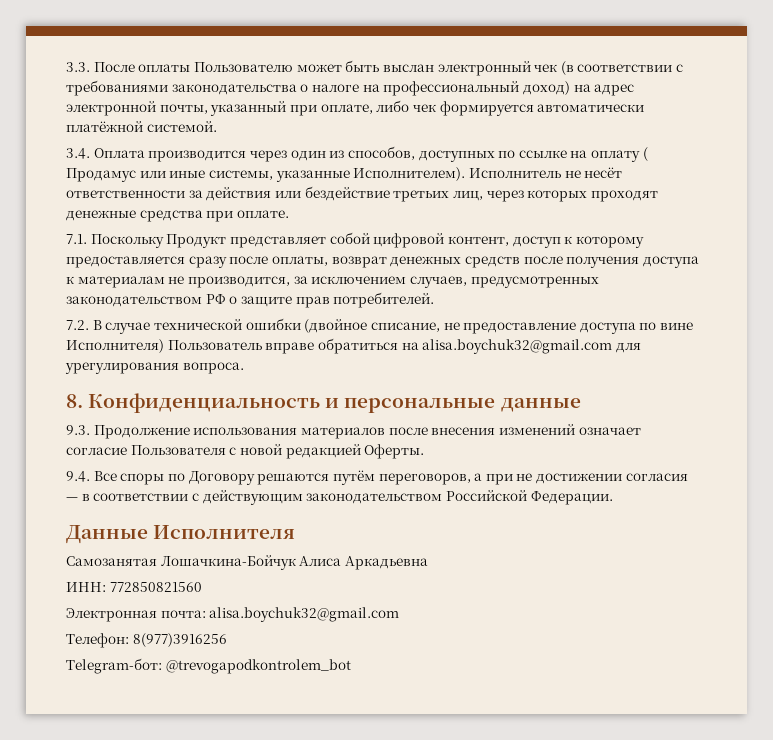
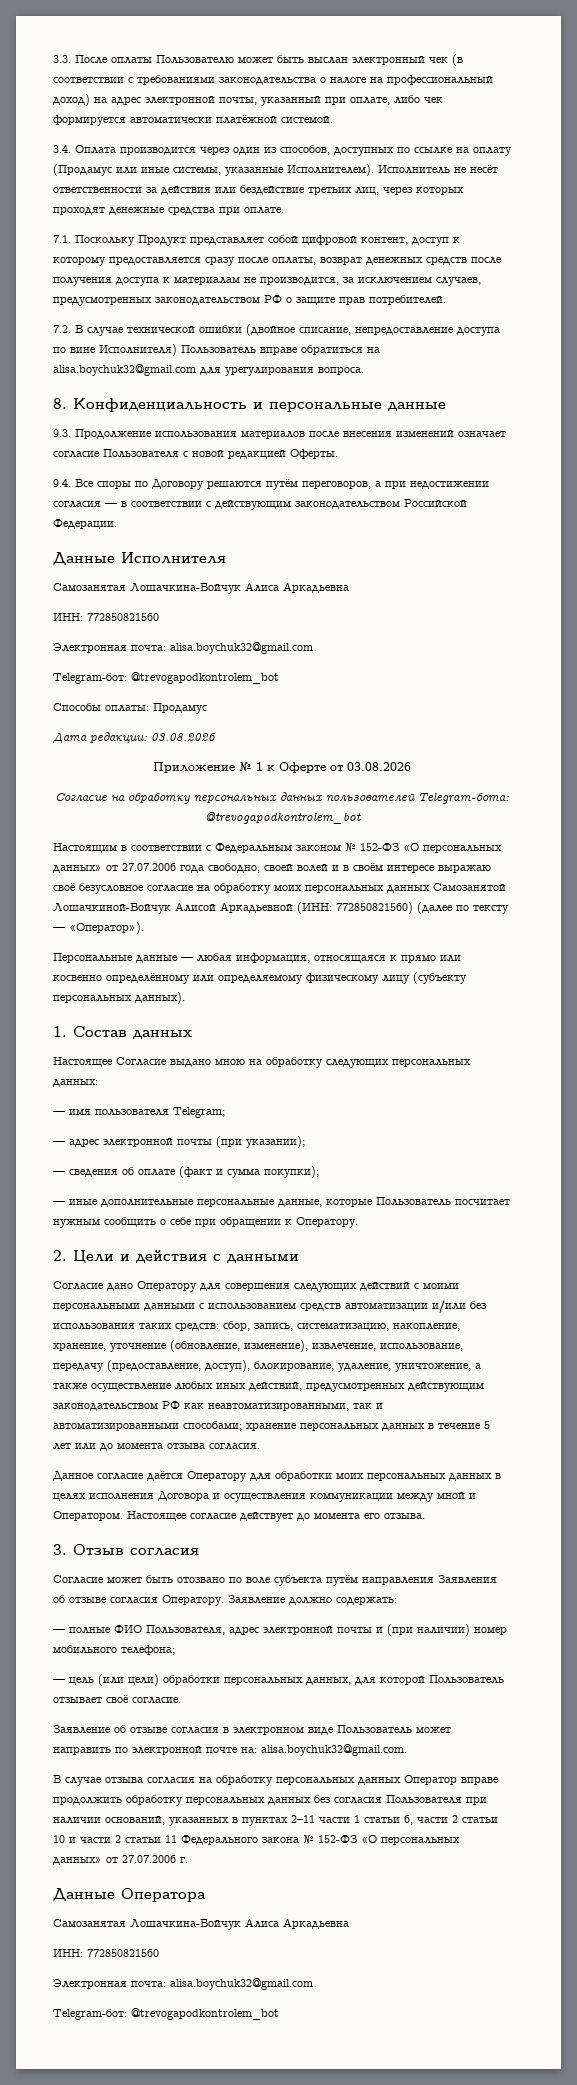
[642,147,648,161] [66,168,136,182] ( Продамус -> [53,164,112,176] (Продамус
[443,322,577,334] не предоставление -> [355,327,453,335] непредоставление
[516,473,623,484] не достижении -> [410,481,489,489] недостижении
[66,633,227,648] Телефон: 8(977)3916256 -> [53,672,279,684] [53,703,207,714] [52,732,216,744] [153,761,411,773] [55,792,509,804] [204,812,361,824] [53,843,502,853] [53,863,491,873] [53,883,506,894] [53,902,509,914] [53,922,144,934] [53,953,461,963] [53,972,467,984] [53,992,185,1004] [53,1026,192,1039] [53,1057,471,1068] [53,1079,98,1087] [53,1107,225,1118] [53,1136,305,1148] [53,1166,319,1178] [53,1197,510,1207] [53,1217,358,1228] [53,1250,299,1263] [53,1281,459,1292] [53,1300,486,1313] [53,1321,460,1331] [53,1340,463,1352] [53,1360,481,1372] [53,1381,484,1392] [53,1401,383,1411] [53,1421,490,1431] [53,1442,260,1451] [53,1471,501,1482] [53,1491,476,1502] [53,1511,425,1522] [53,1544,199,1556] [53,1575,497,1586] [53,1595,397,1606] [53,1624,507,1636] [53,1645,175,1655] [53,1674,504,1686] [53,1695,181,1704] [53,1725,451,1735] [53,1744,407,1756] [53,1775,498,1786] [53,1795,487,1806] [53,1815,498,1826] [53,1835,460,1845] [53,1855,188,1865] [53,1888,206,1902] [53,1918,349,1930] [53,1949,159,1957] [53,1978,313,1990] Telegram-бот: @trevogapodkontrolem_bot // Способы оплаты: Продамус // Дата редакции: 03.08.2026 // Приложение № 1 к Оферте от 03.08.2026 // Согласие на обработку персональных данных пользователей Telegram-бота: @trevogapodkontrolem_bot // Настоящим в соответствии с Федеральным законом № 152-ФЗ «О персональных данных» от 27.07.2006 года свободно, своей волей и в своём интересе выражаю своё безусловное согласие на обработку моих персональных данных Самозанятой Лошачкиной-Бойчук Алисой Аркадьевной (ИНН: 772850821560) (далее по тексту — «Оператор»). // Персональные данные — любая информация, относящаяся к прямо или косвенно определённому или определяемому физическому лицу (субъекту персональных данных). // 1. Состав данных // Настоящее Согласие выдано мною на обработку следующих персональных данных: // — имя пользователя Telegram; // — адрес электронной почты (при указании); // — сведения об оплате (факт и сумма покупки); // — иные дополнительные персональные данные, которые Пользователь посчитает нужным сообщить о себе при обращении к Оператору. // 2. Цели и действия с данными // Согласие дано Оператору для совершения следующих действий с моими персональными данными с использованием средств автоматизации и/или без использования таких средств: сбор, запись, систематизацию, накопление, хранение, уточнение (обновление, изменение), извлечение, использование, передачу (предоставление, доступ), блокирование, удаление, уничтожение, а также осуществление любых иных действий, предусмотренных действующим законодательством РФ как неавтоматизированными, так и автоматизированными способами; хранение персональных данных в течение 5 лет или до момента отзыва согласия. // Данное согласие даётся Оператору для обработки моих персональных данных в целях исполнения Договора и осуществления коммуникации между мной и Оператором. Настоящее согласие действует до момента его отзыва. // 3. Отзыв согласия // Согласие может быть отозвано по воле субъекта путём направления Заявления об отзыве согласия Оператору. Заявление должно содержать: // — полные ФИО Пользователя, адрес электронной почты и (при наличии) номер мобильного телефона; // — цель (или цели) обработки персональных данных, для которой Пользователь отзывает своё согласие. // Заявление об отзыве согласия в электронном виде Пользователь может направить по электронной почте на: alisa.boychuk32@gmail.com. // В случае отзыва согласия на обработку персональных данных Оператор вправе продолжить обработку персональных данных без согласия Пользователя при наличии оснований, указанных в пунктах 2–11 части 1 статьи 6, части 2 статьи 10 и части 2 статьи 11 Федерального закона № 152-ФЗ «О персональных данных» от 27.07.2006 г. // Данные Оператора // Самозанятая Лошачкина-Бойчук Алиса Аркадьевна // ИНН: 772850821560 // Электронная почта: alisa.boychuk32@gmail.com

